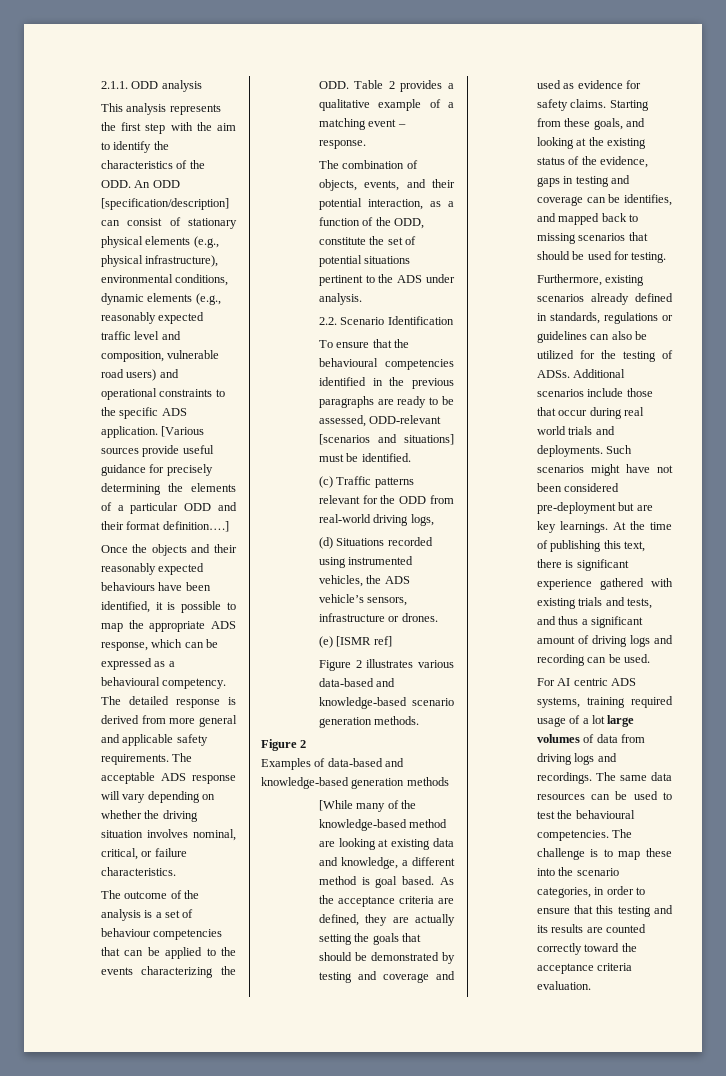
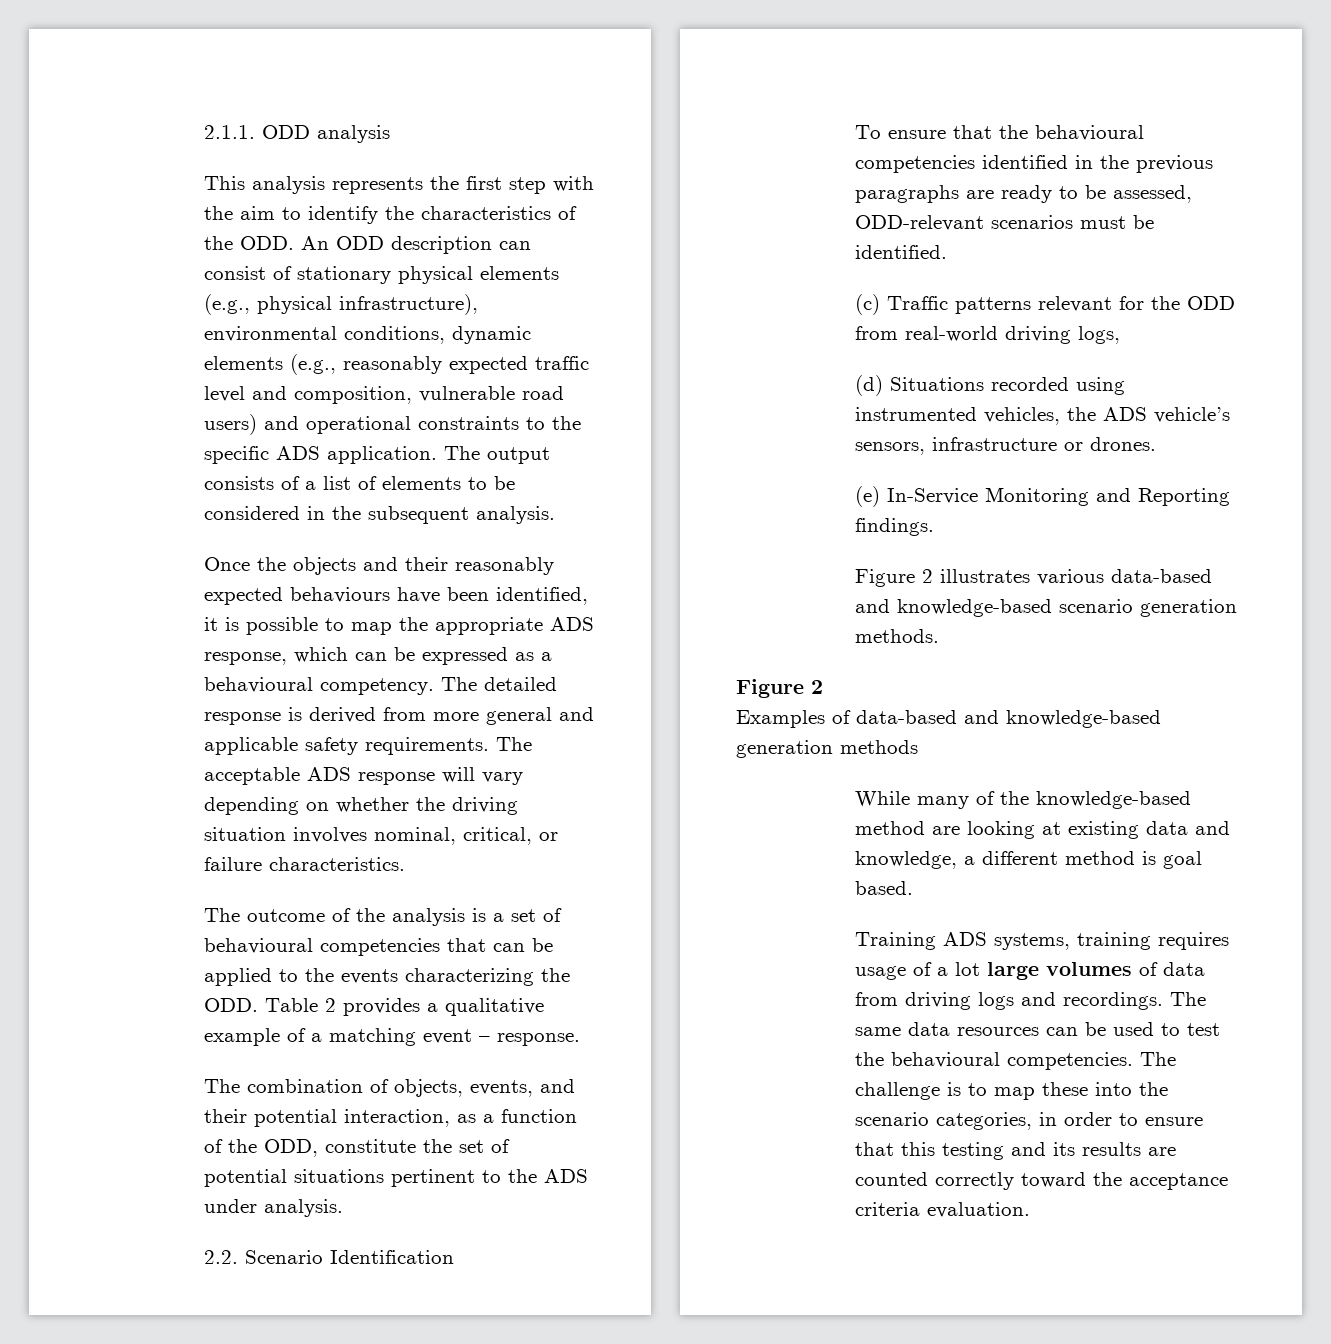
[100,198,229,210] [specification/description] -> [390,236,492,254] description
[161,426,205,437] [100,445,214,457] [100,464,213,476] [100,483,236,495] [100,502,238,514] [100,521,229,532] [Various sources provide useful guidance for precisely determining the elements of a particular ODD and their format definition….] -> [443,446,550,464] [203,476,515,490] [203,506,555,524] The output consists of a list of elements to be considered in the subsequent analysis.
[100,928,151,937] behaviour -> [203,938,313,954] behavioural
[318,434,454,445] [scenarios and situations] -> [990,215,1073,229] scenarios
[336,636,392,647] [ISMR ref] -> [886,487,1230,506] [854,518,934,536] In-Service Monitoring and Reporting findings.
[318,800,353,811] [While -> [854,791,910,807] While
[440,877,454,885] [318,895,454,907] [318,914,455,926] [318,933,422,945] [318,952,455,964] [318,971,455,983] [536,80,642,89] [536,99,649,111] [536,118,646,130] [536,137,647,149] [536,156,649,168] [536,175,631,187] [536,194,672,206] [536,213,639,225] [536,232,648,244] [536,251,667,263] [536,274,645,286] [536,293,673,305] [536,312,673,324] [536,331,648,343] [536,350,673,362] [536,369,626,378] [536,388,653,397] [536,407,645,419] [536,426,615,435] [536,445,633,457] [536,464,673,476] [536,483,620,492] [536,502,653,514] [536,521,672,533] [536,540,646,552] [536,559,629,571] [536,578,673,590] [536,597,653,609] [536,616,644,628] [536,635,673,647] [536,654,651,666] [536,678,608,686] As the acceptance criteria are defined, they are actually setting the goals that should be demonstrated by testing and coverage and used as evidence for safety claims. Starting from these goals, and looking at the existing status of the evidence, gaps in testing and coverage can be identifies, and mapped back to missing scenarios that should be used for testing. // Furthermore, existing scenarios already defined in standards, regulations or guidelines can also be utilized for the testing of ADSs. Additional scenarios include those that occur during real world trials and deployments. Such scenarios might have not been considered pre-deployment but are key learnings. At the time of publishing this text, there is significant experience gathered with existing trials and tests, and thus a significant amount of driving logs and recording can be used. // For AI centric -> [854,932,936,950] // Training
[631,696,673,708] required -> [1157,932,1229,950] requires

